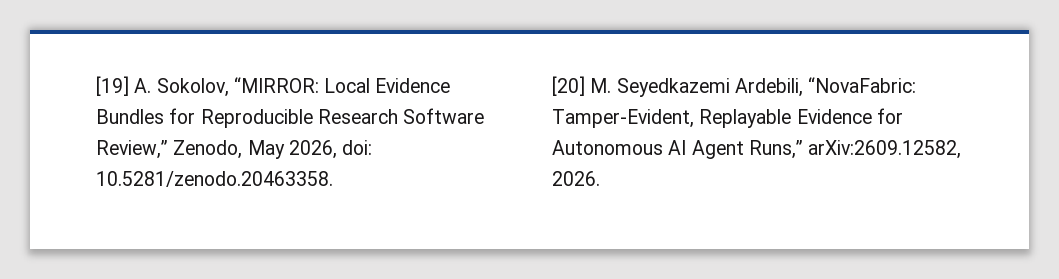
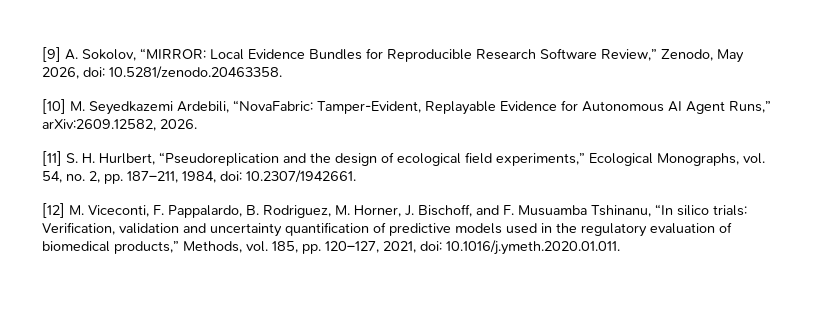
[96,76,129,96] [19] -> [42,47,61,62] [9]
[552,76,585,96] [20] -> [42,99,66,114] [10]
(600, 178) none -> [42,151,765,166] [42,170,356,184] [42,203,747,218] [42,222,732,237] [42,240,620,255] // [11] S. H. Hurlbert, “Pseudoreplication and the design of ecological field experiments,” Ecological Monographs, vol. 54, no. 2, pp. 187–211, 1984, doi: 10.2307/1942661. // [12] M. Viceconti, F. Pappalardo, B. Rodriguez, M. Horner, J. Bischoff, and F. Musuamba Tshinanu, “In silico trials: Verification, validation and uncertainty quantification of predictive models used in the regulatory evaluation of biomedical products,” Methods, vol. 185, pp. 120–127, 2021, doi: 10.1016/j.ymeth.2020.01.011.

